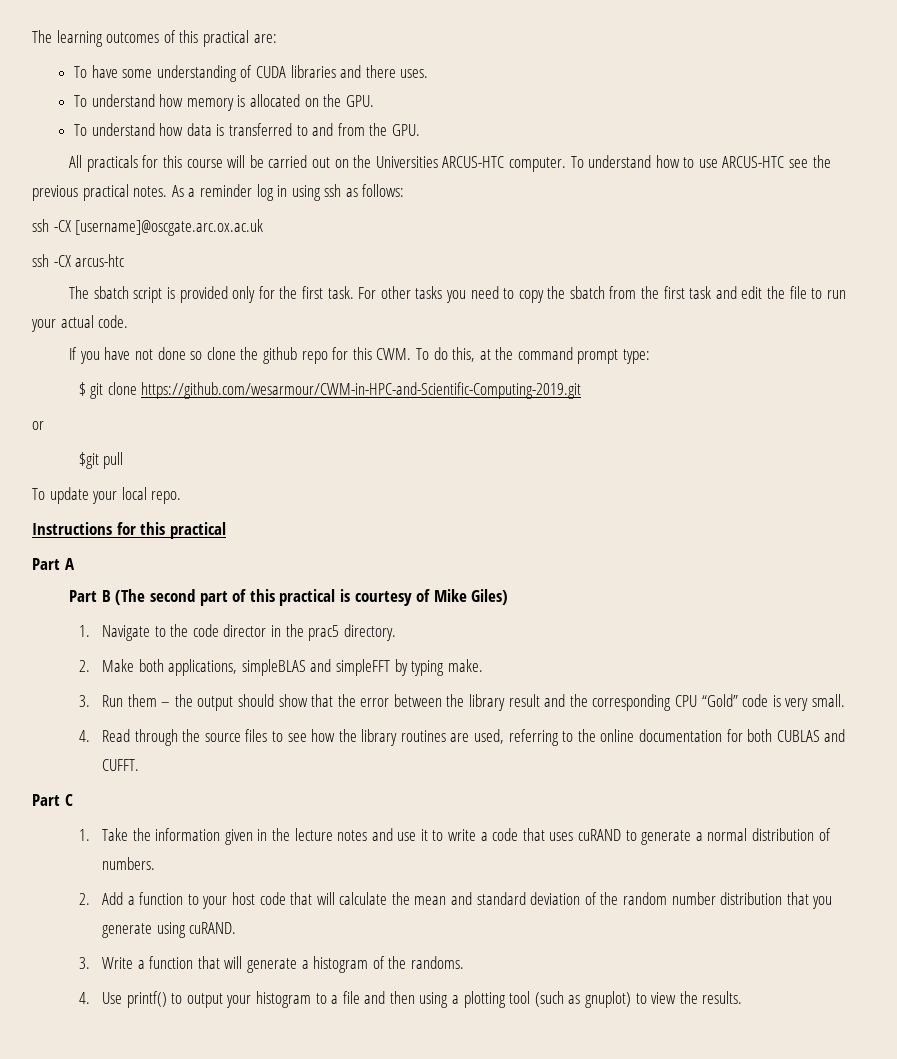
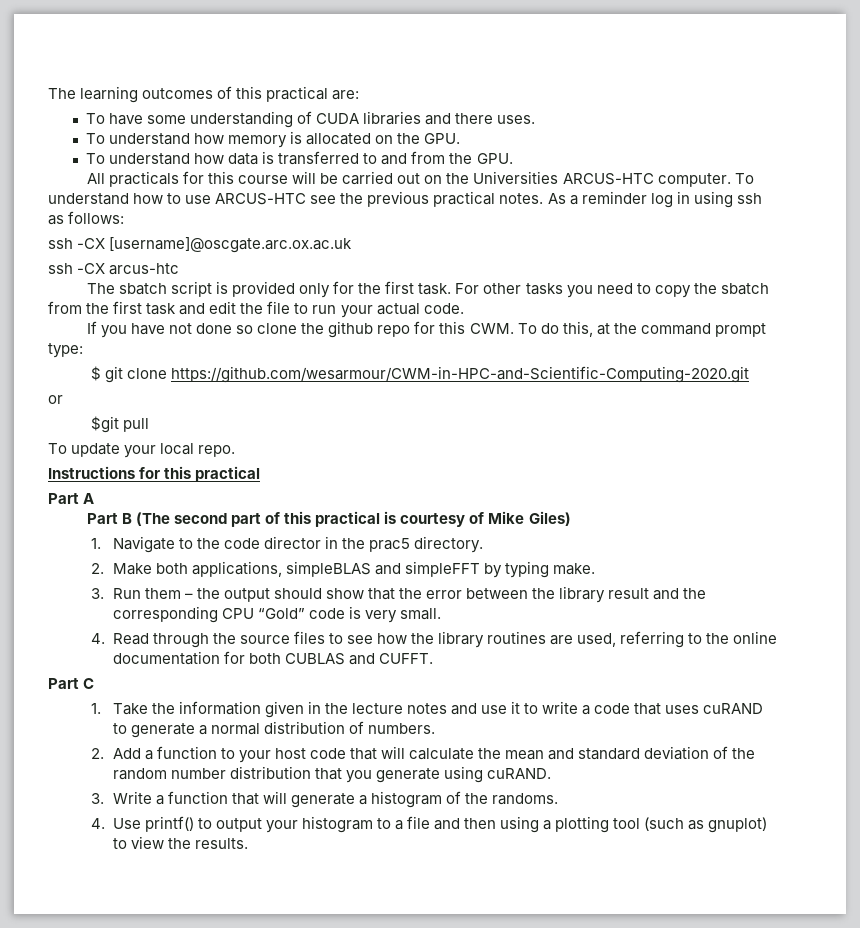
[141,382,582,399] https://github.com/wesarmour/CWM-in-HPC-and-Scientific-Computing-2019.git -> [171,366,750,383] https://github.com/wesarmour/CWM-in-HPC-and-Scientific-Computing-2020.git

